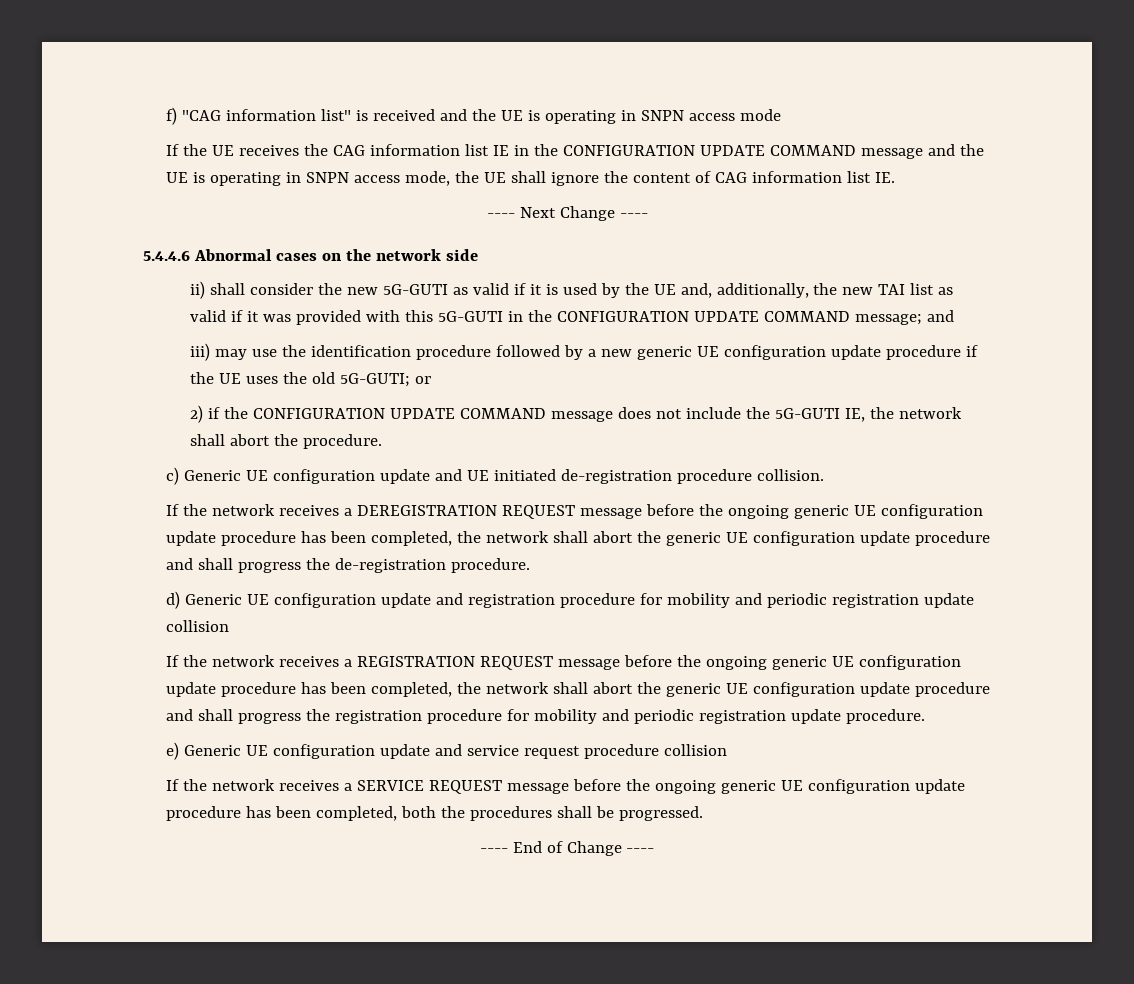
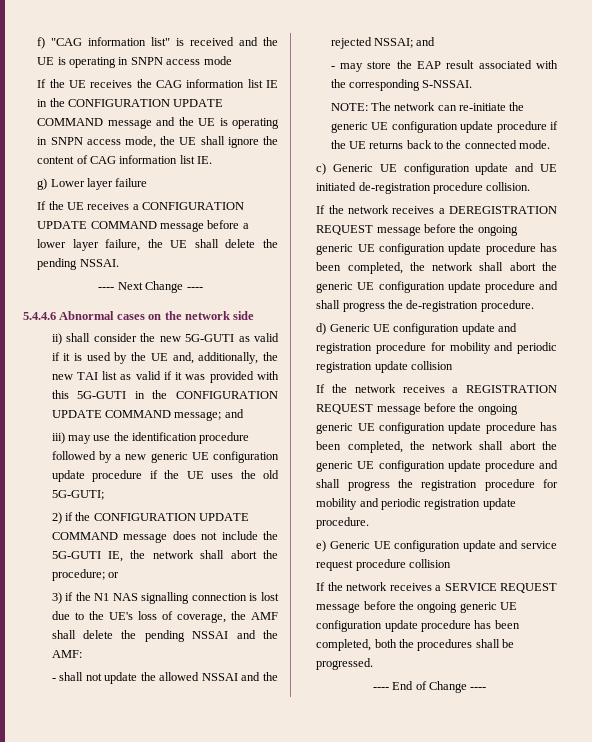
(896, 177) none -> [37,178,148,190] [37,201,245,210] [37,220,249,232] [37,239,278,251] [37,258,119,270] // g) Lower layer failure // If the UE receives a CONFIGURATION UPDATE COMMAND message before a lower layer failure, the UE shall delete the pending NSSAI.
[414,376,431,384] or -> (104, 495) none
[302,434,382,449] procedure. -> [51,569,119,581] [51,592,279,604] [51,611,278,623] [51,630,278,642] [51,650,82,658] [51,672,278,684] [330,37,436,49] [330,60,558,72] [330,79,473,91] [330,102,525,111] [330,121,558,133] [330,140,551,149] procedure; or // 3) if the N1 NAS signalling connection is lost due to the UE's loss of coverage, the AMF shall delete the pending NSSAI and the AMF: // - shall not update the allowed NSSAI and the rejected NSSAI; and // - may store the EAP result associated with the corresponding S-NSSAI. // NOTE: The network can re-initiate the generic UE configuration update procedure if the UE returns back to the connected mode.

